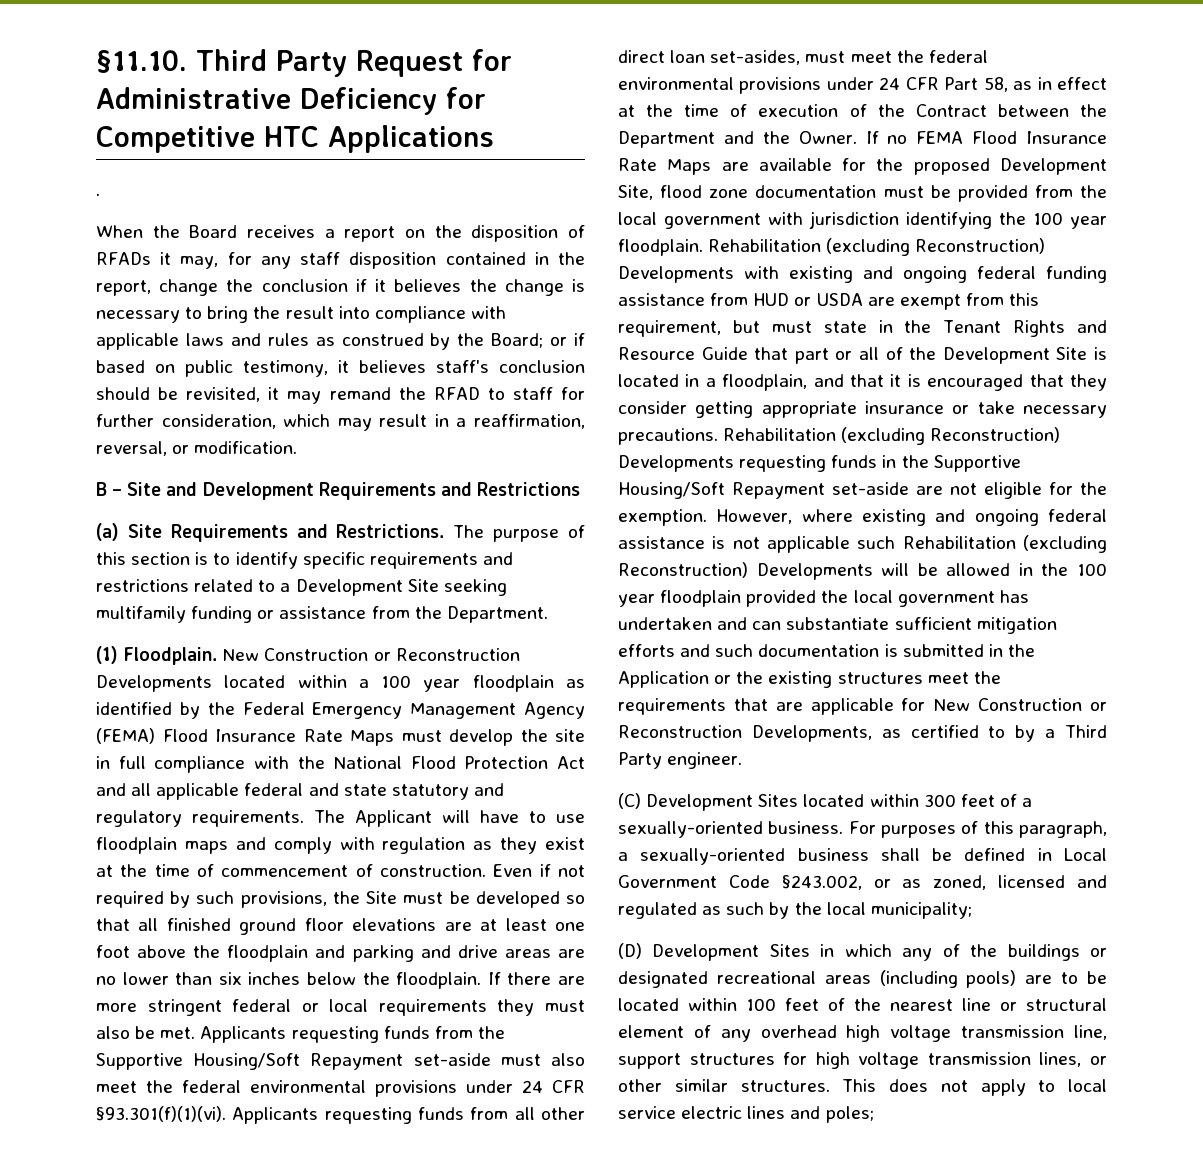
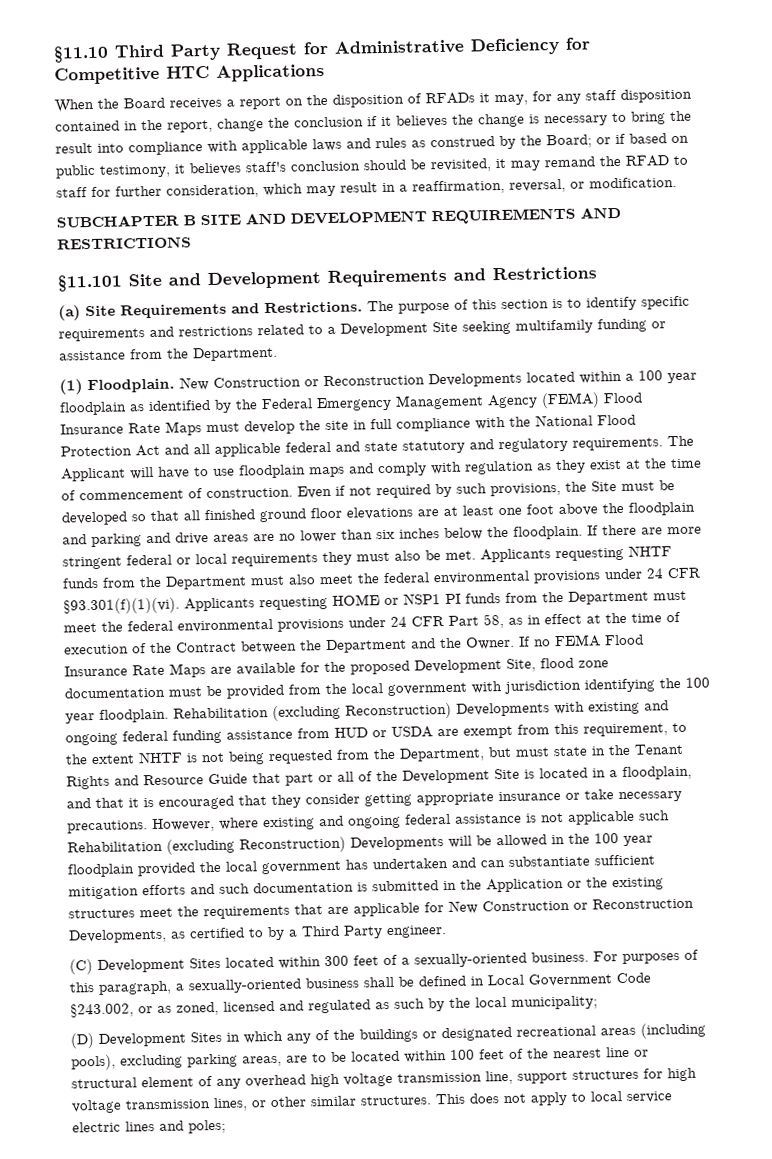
[96,50,187,73] §11.10. -> [53,45,109,63] §11.10
[96,193,100,196] // . -> (325, 72) none
[96,482,123,496] B – -> [56,206,621,228] [57,236,192,250] [57,274,123,292] SUBCHAPTER B SITE AND DEVELOPMENT REQUIREMENTS AND RESTRICTIONS // §11.101
[383,1026,505,1039] [96,1053,491,1070] funds from the Supportive Housing/Soft Repayment set-aside -> [628,545,672,557] [62,575,247,590] NHTF funds from the Department
[418,1107,585,1120] [618,50,801,65] funds from all other direct loan set-asides, -> [332,590,649,606] HOME or NSP1 PI funds from the Department
(721, 328) none -> [672,722,687,733] [65,747,485,765] to the extent NHTF is not being requested from the Department,
[723,427,1061,445] [618,455,1021,472] [618,482,1107,499] [618,509,707,526] Rehabilitation (excluding Reconstruction) Developments requesting funds in the Supportive Housing/Soft Repayment set-aside are not eligible for the exemption. -> (148, 827) none
[966,970,1017,988] pools) -> [71,1053,282,1071] pools), excluding parking areas,

